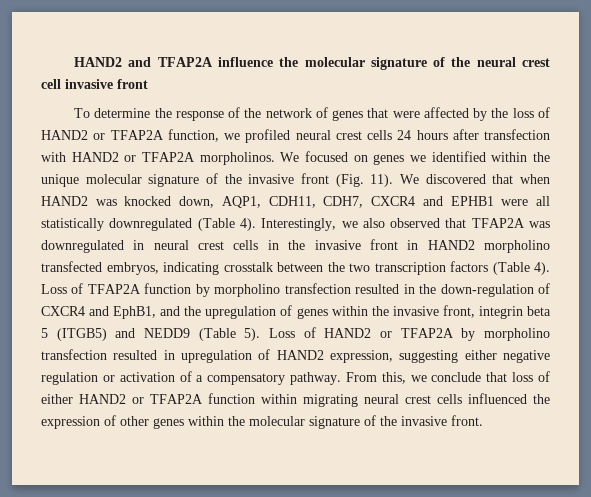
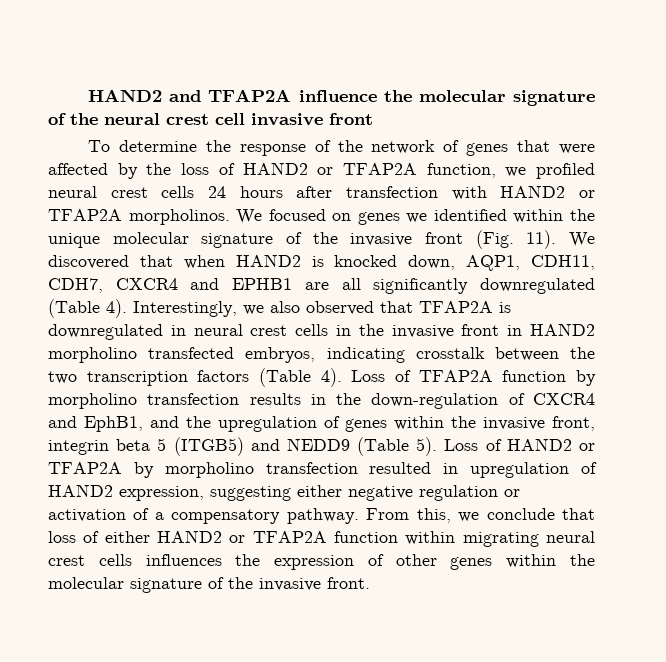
[95,199,117,206] was -> [311,256,324,267] is
[501,196,551,206] [41,218,104,231] were all statistically -> [304,278,469,294] are all significantly
[529,221,551,228] was -> [499,302,511,313] is
[355,284,400,294] resulted -> [249,393,301,405] results
[468,393,527,404] influenced -> [145,554,222,566] influences

